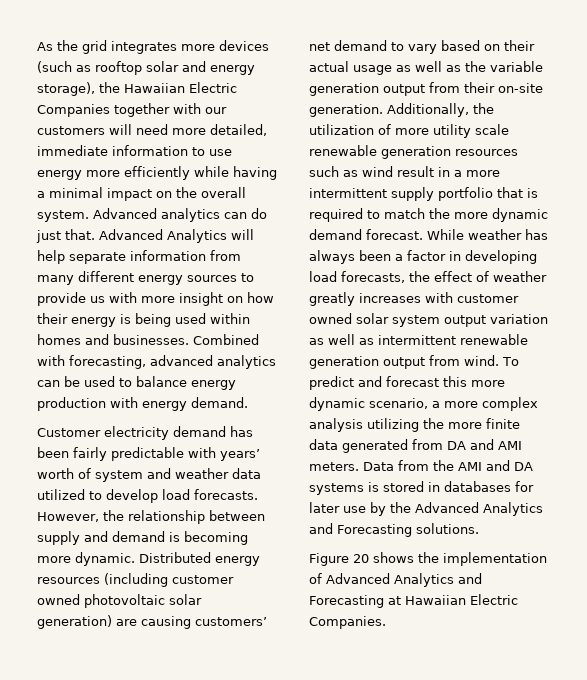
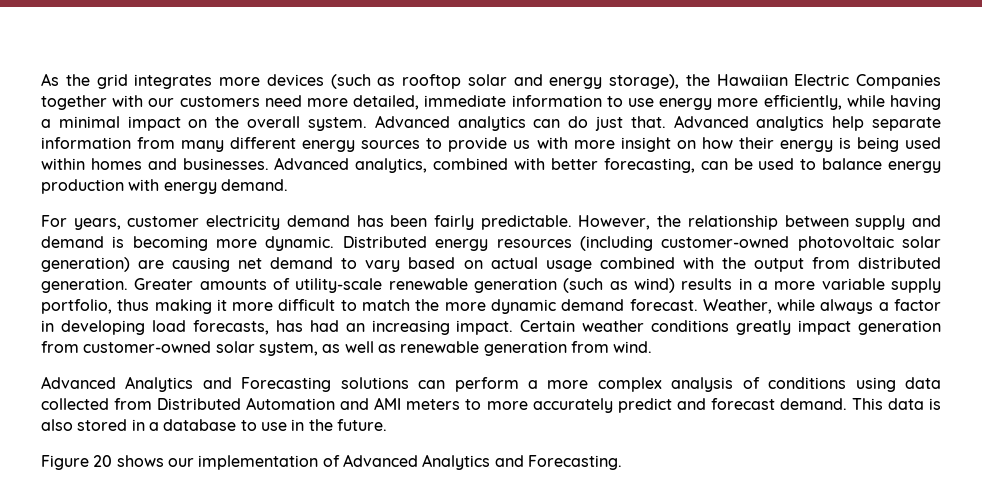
[109,124,132,135] will -> (260, 101) none
[124,166,190,180] efficiently -> [763,95,842,110] efficiently,
[167,229,254,243] Analytics will -> [756,116,825,131] analytics
[193,334,259,345] [37,355,276,369] Combined with forecasting, advanced analytics -> [274,157,695,173] Advanced analytics, combined with better forecasting,
[37,428,101,437] Customer -> [41,215,200,230] For years, customer
[111,447,260,461] [37,468,261,482] [37,489,258,503] predictable with years’ worth of system and weather data utilized to develop load forecasts. -> [480,215,572,230] predictable.
[172,575,234,584] [37,594,80,605] customer owned -> [661,236,790,248] customer-owned
[195,617,267,626] customers’ -> (231, 264) none
[504,40,535,51] their -> (483, 264) none
[396,61,543,72] [309,82,543,96] [309,103,494,117] [309,124,509,138] [309,145,518,159] [309,166,500,177] [309,187,538,201] [309,208,363,222] as well as the variable generation output from their on-site generation. Additionally, the utilization of more utility scale renewable generation resources such as wind result in a more intermittent supply portfolio that is required -> [599,257,941,272] [41,278,942,293] [41,299,336,314] combined with the output from distributed generation. Greater amounts of utility-scale renewable generation (such as wind) results in a more variable supply portfolio, thus making it more difficult
[427,229,548,240] [309,250,391,264] While weather has always been -> [702,299,874,314] Weather, while always
[409,271,547,282] [309,292,519,306] [309,313,548,327] [309,334,528,345] [309,356,425,369] the effect of weather greatly increases with customer owned solar system output variation as well as intermittent renewable generation output -> [275,320,942,335] [41,341,567,356] has had an increasing impact. Certain weather conditions greatly impact generation from customer-owned solar system, as well as renewable generation
[502,357,519,366] [309,376,505,390] [309,397,538,411] [309,418,520,432] [309,439,522,453] [309,460,533,471] [309,481,534,495] [309,502,543,516] [309,523,479,537] To predict and forecast this more dynamic scenario, a more complex analysis utilizing the more finite data generated from DA and AMI meters. Data from the AMI and DA systems is stored in databases for later use by the Advanced Analytics and Forecasting solutions. -> [41,376,942,392] [41,397,941,413] [41,419,387,431] // Advanced Analytics and Forecasting solutions can perform a more complex analysis of conditions using data collected from Distributed Automation and AMI meters to more accurately predict and forecast demand. This data is also stored in a database to use in the future.
[418,552,439,563] the -> [167,458,194,467] our
[309,594,518,608] [309,616,386,629] Forecasting at Hawaiian Electric Companies. -> [527,455,622,470] Forecasting.

